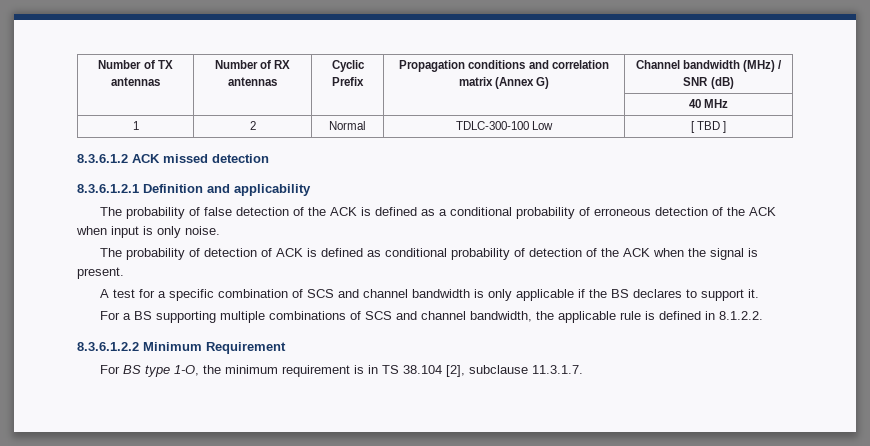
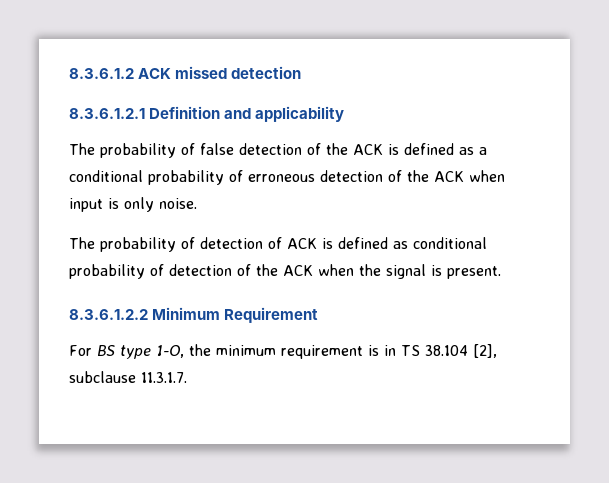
[98,60,173,69] [111,77,160,86] [214,60,291,69] [227,77,277,86] [331,60,365,72] [332,77,364,86] [399,60,609,72] [458,77,550,89] [635,60,783,72] [683,77,734,89] [688,99,729,108] [132,121,139,130] [249,121,256,130] [329,121,366,130] [455,121,554,130] [690,121,727,133] Number of TX antennas | Number of RX antennas | Cyclic Prefix | Propagation conditions and correlation matrix (Annex G) | Channel bandwidth (MHz) / SNR (dB) // | | | | 40 MHz // 1 | 2 | Normal | TDLC-300-100 Low | [ TBD ] // -> (69, 73) none
[100,289,760,301] [100,311,764,323] // A test for a specific combination of SCS and channel bandwidth is only applicable if the BS declares to support it. // For a BS supporting multiple combinations of SCS and channel bandwidth, the applicable rule is defined in 8.1.2.2. -> (501, 272) none

